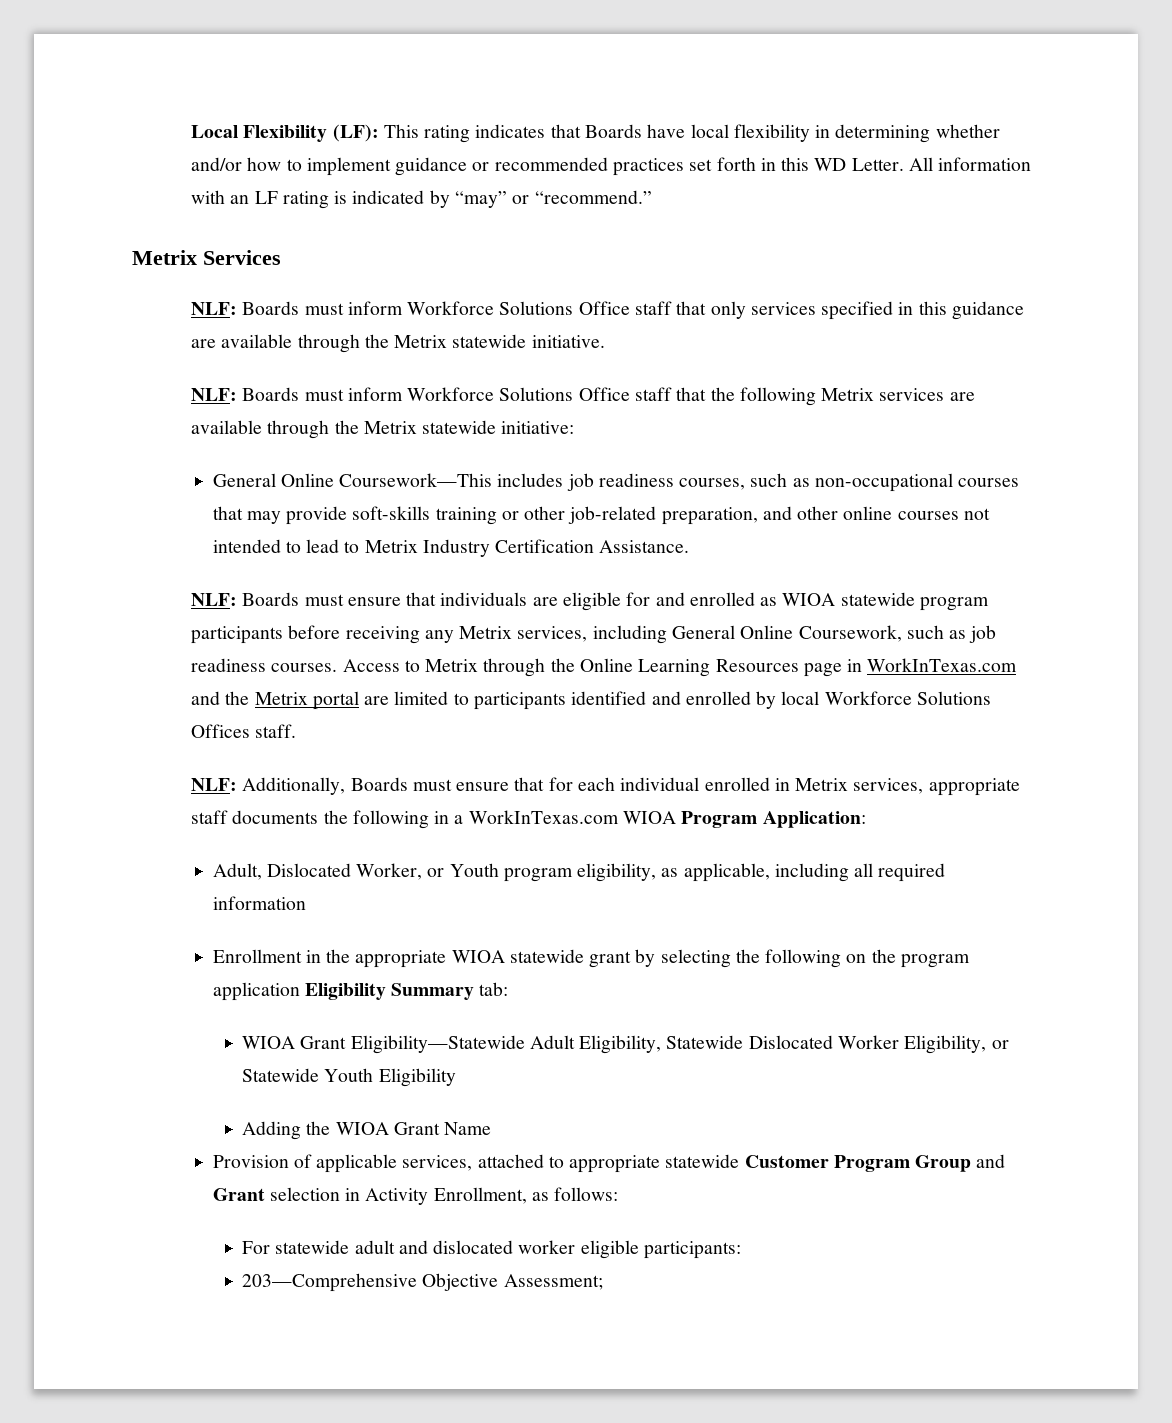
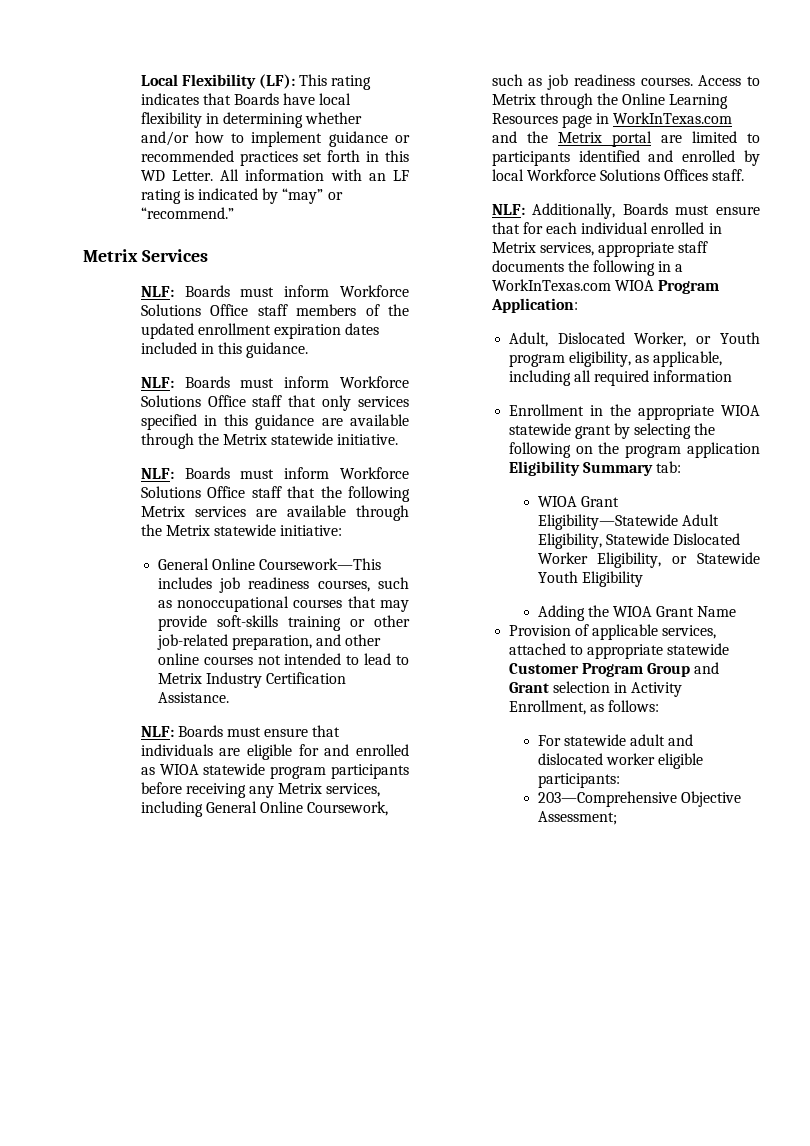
(281, 257) none -> [140,285,409,297] [140,304,409,316] [140,323,380,339] [140,342,309,358] // NLF: Boards must inform Workforce Solutions Office staff members of the updated enrollment expiration dates included in this guidance.
[814,473,953,492] non-occupational -> [177,596,290,612] nonoccupational

